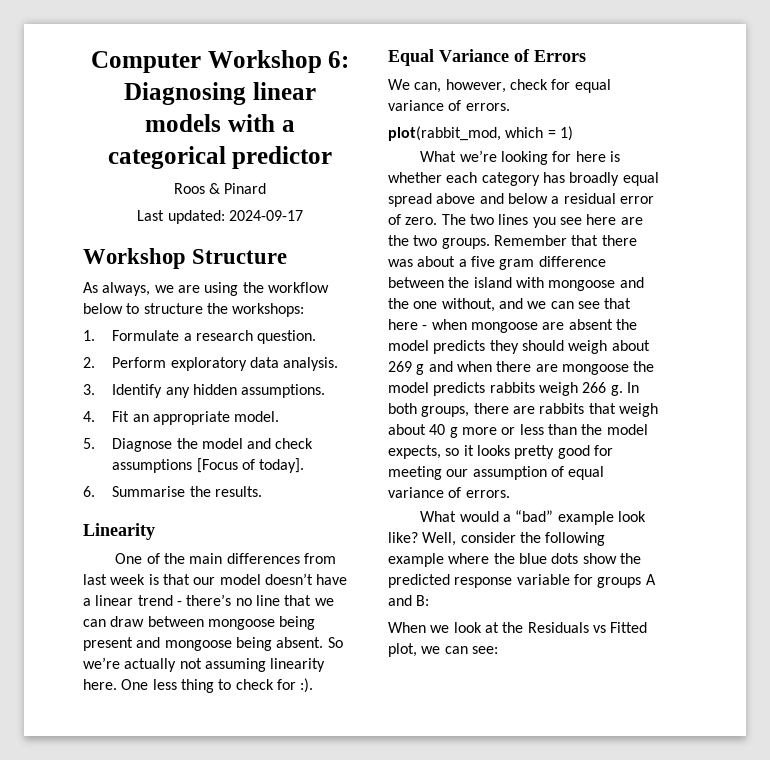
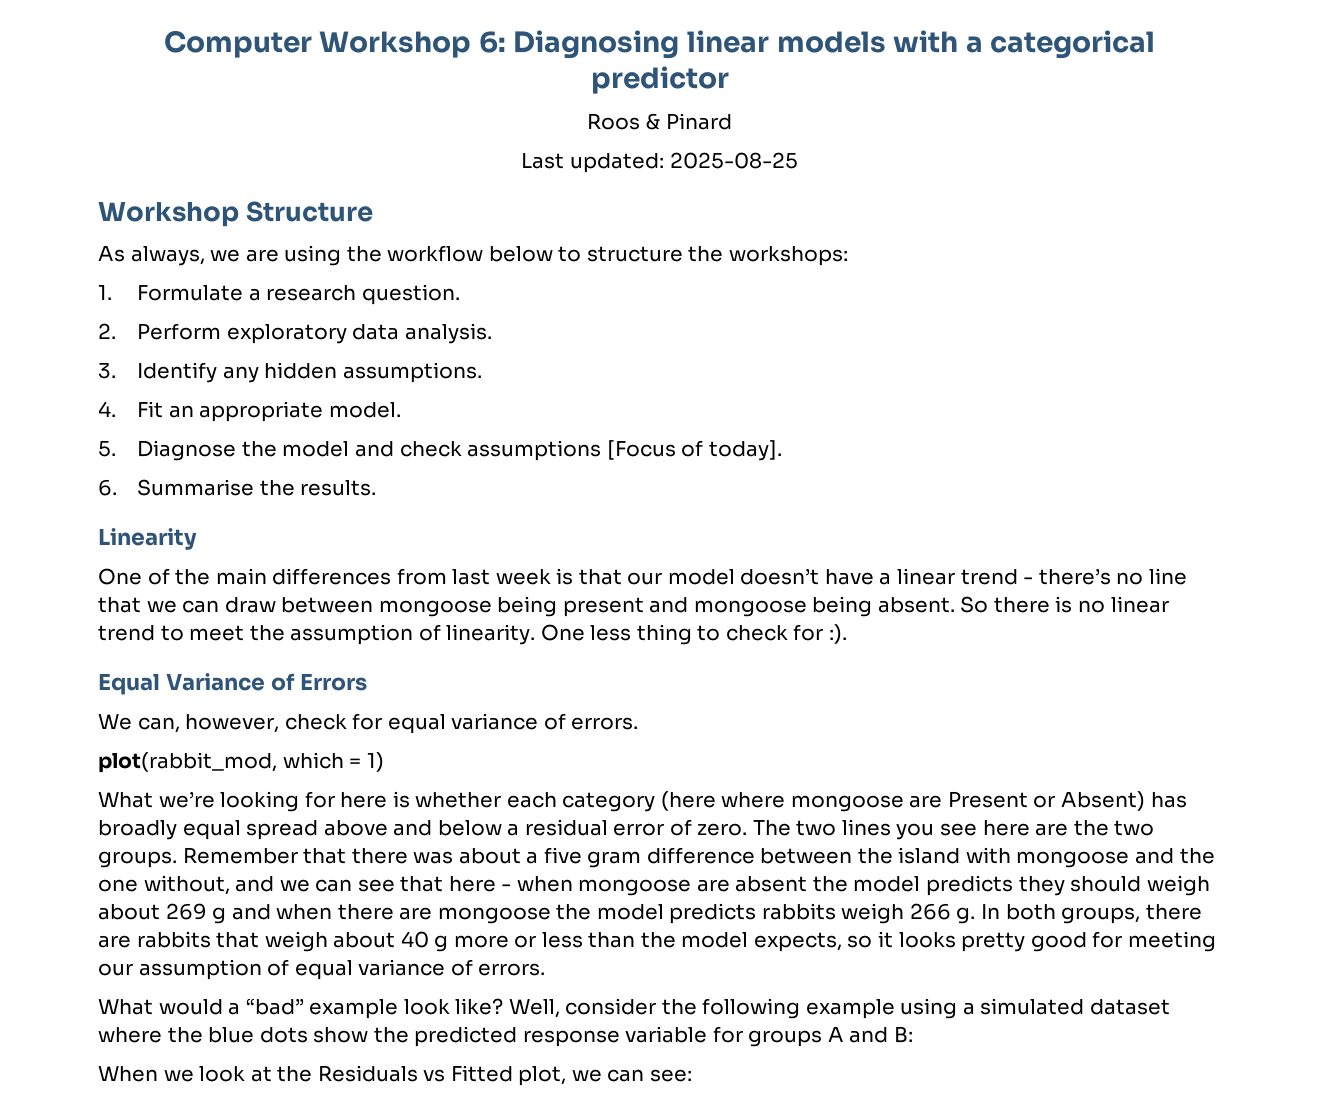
[228,210,303,221] 2024-09-17 -> [669,152,798,169] 2025-08-25
[83,657,326,672] [83,679,117,690] we’re actually not assuming linearity here. -> [993,596,1169,613] [98,624,536,645] there is no linear trend to meet the assumption of linearity.
(540, 179) none -> [660,791,1146,812] (here where mongoose are Present or Absent)
(444, 560) none -> [900,998,1171,1019] using a simulated dataset

